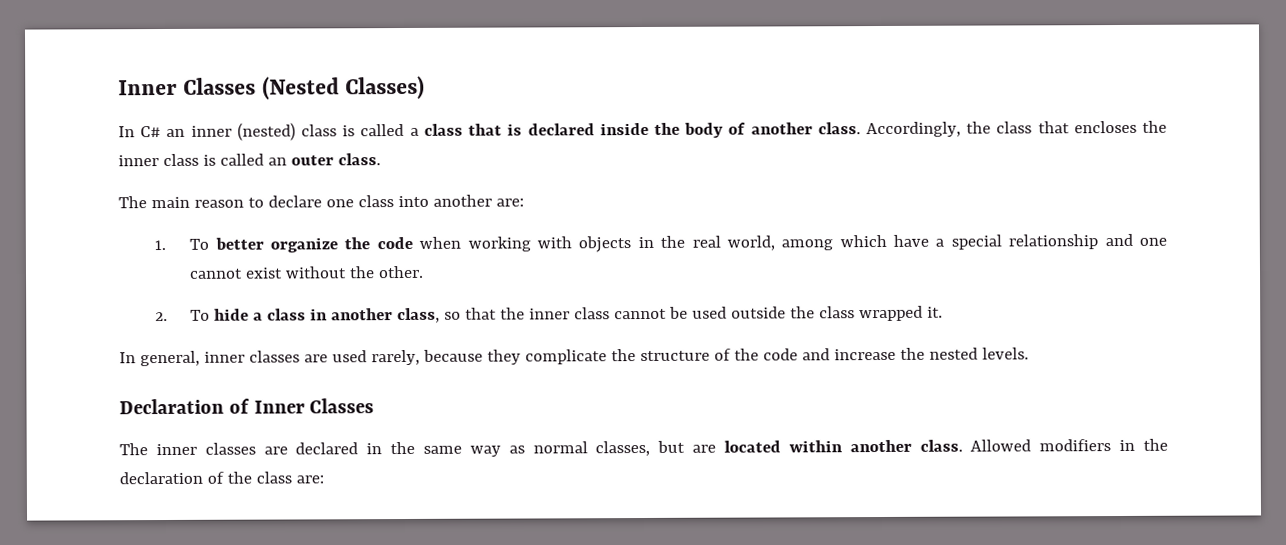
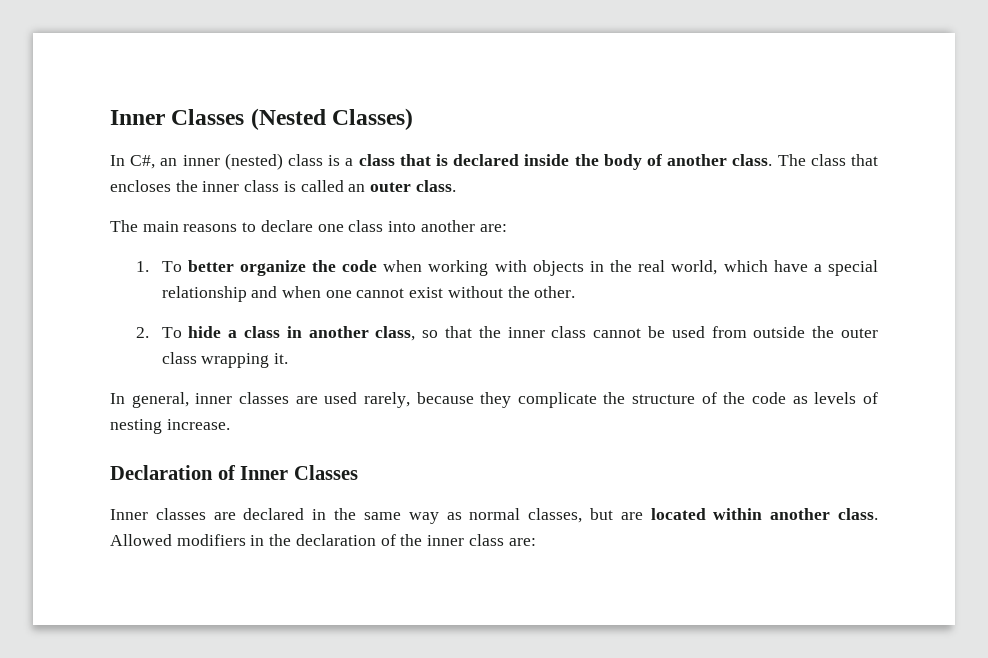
[140,126,162,138] C# -> [130,155,156,169] C#,
[360,123,405,137] called -> (341, 160) none
[865,121,992,138] Accordingly, the -> [777,154,806,166] The
[193,199,244,208] reason -> [183,224,238,232] reasons
[781,239,834,251] among -> (718, 267) none
(1133, 240) none -> [281,286,321,298] when
(728, 312) none -> [711,326,747,338] from
[819,305,924,322] class wrapped -> [841,328,879,338] [161,352,270,368] outer class wrapping
[801,347,1029,361] and increase the nested levels. -> [792,392,878,404] [110,419,230,434] as levels of nesting increase.
[119,443,197,456] The inner -> [110,509,148,520] Inner
(252, 477) none -> [427,535,465,546] inner

